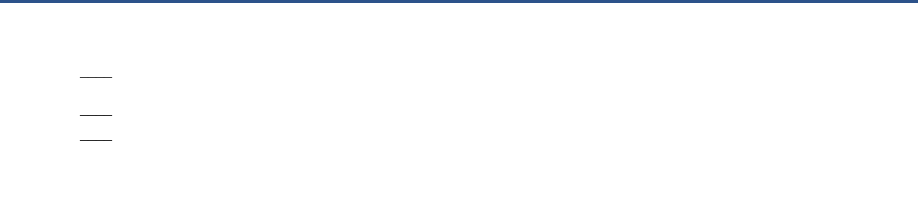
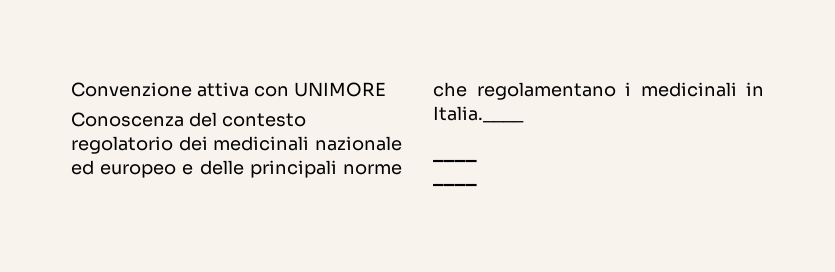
[79,76,113,78] ____ -> [71,82,386,97] [71,112,306,127] [71,136,403,154] [71,160,402,178] [433,82,764,100] [433,106,524,123] Convenzione attiva con UNIMORE // Conoscenza del contesto regolatorio dei medicinali nazionale ed europeo e delle principali norme che regolamentano i medicinali in Italia.____

